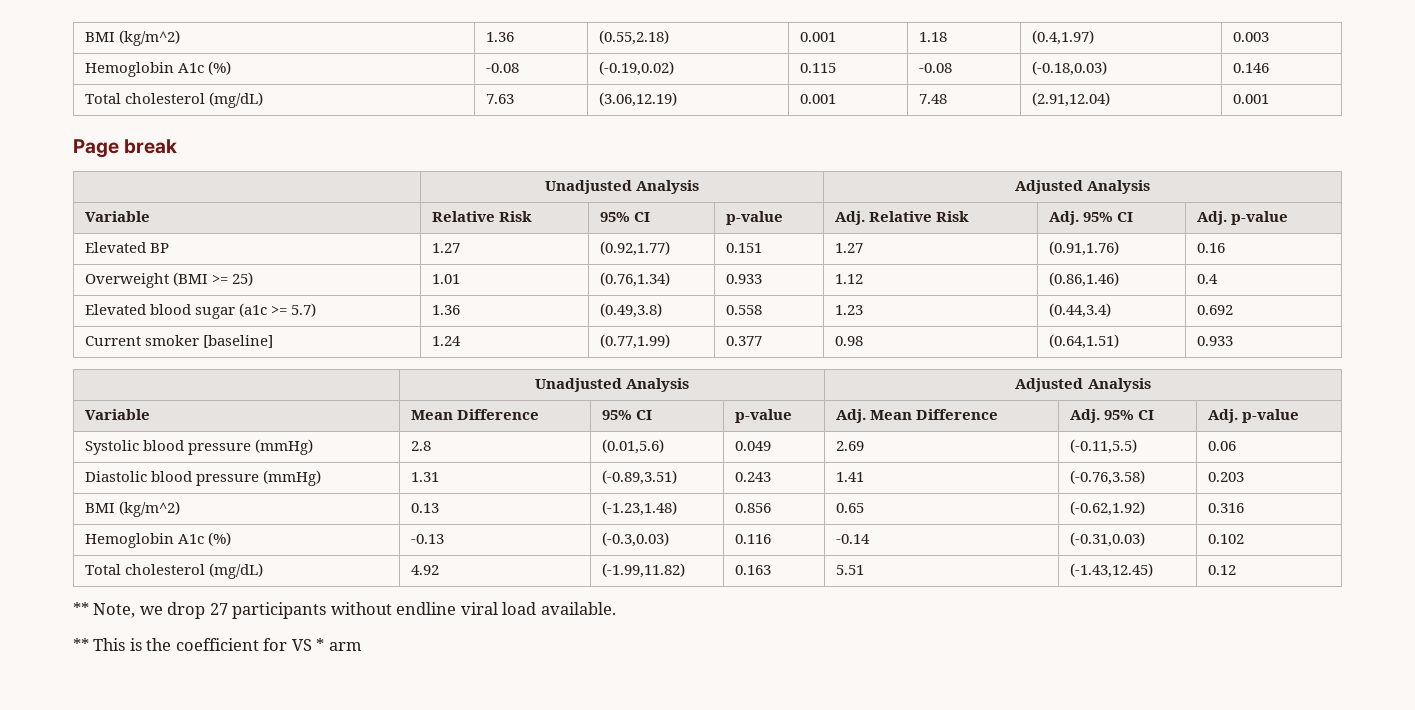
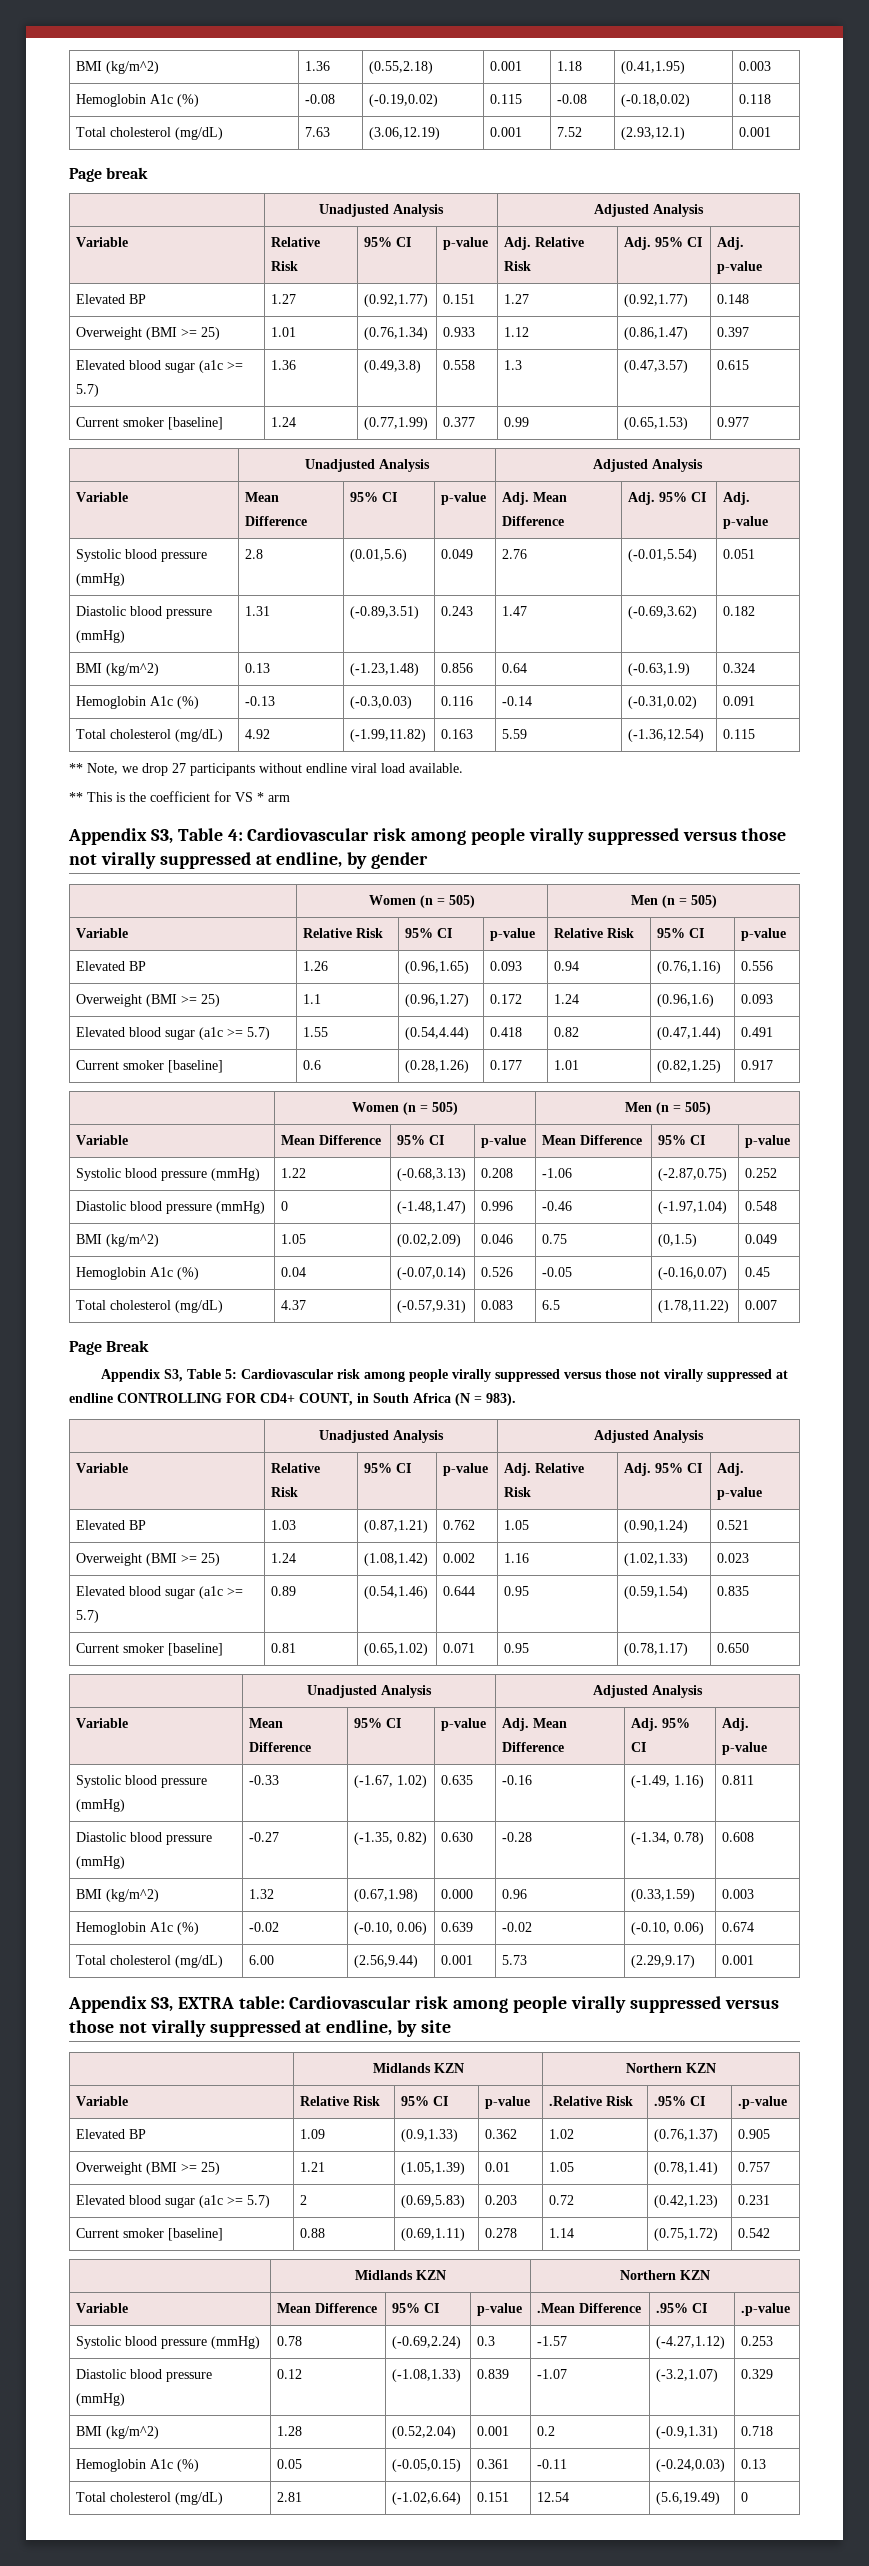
[1031,30,1094,45] (0.4,1.97) -> [621,61,686,74] (0.41,1.95)
[1031,61,1107,76] [1232,63,1269,73] (-0.18,0.03) | 0.146 -> [621,94,691,107] [739,94,772,104] (-0.18,0.02) | 0.118
[918,94,947,104] [1031,92,1110,107] 7.48 | (2.91,12.04) -> [557,127,583,137] [621,127,686,140] 7.52 | (2.93,12.1)
[1048,241,1119,256] [1196,243,1225,253] (0.91,1.76) | 0.16 -> [624,294,689,307] [717,294,750,304] (0.92,1.77) | 0.148
[1048,272,1119,287] [1196,274,1218,284] (0.86,1.46) | 0.4 -> [624,327,689,340] [717,327,750,337] (0.86,1.47) | 0.397
[834,305,863,315] [1048,303,1111,318] [1196,305,1233,315] 1.23 | (0.44,3.4) | 0.692 -> [504,360,523,370] [624,360,689,373] [717,360,750,370] 1.3 | (0.47,3.57) | 0.615
[834,336,863,346] [1048,334,1119,349] [1196,336,1233,346] 0.98 | (0.64,1.51) | 0.933 -> [504,417,530,427] [624,417,689,430] [717,417,750,427] 0.99 | (0.65,1.53) | 0.977
[835,441,864,451] [1069,439,1137,454] [1207,441,1236,451] 2.69 | (-0.11,5.5) | 0.06 -> [502,549,528,559] [628,549,698,562] [723,549,756,559] 2.76 | (-0.01,5.54) | 0.051
[835,472,864,482] [1069,470,1145,485] [1207,472,1244,482] 1.41 | (-0.76,3.58) | 0.203 -> [502,606,528,616] [628,606,698,619] [723,606,756,616] 1.47 | (-0.69,3.62) | 0.182
[835,503,864,513] [1069,501,1145,516] [1207,503,1244,513] 0.65 | (-0.62,1.92) | 0.316 -> [502,663,528,673] [628,663,691,676] [723,663,756,673] 0.64 | (-0.63,1.9) | 0.324
[1069,532,1145,547] [1207,534,1244,544] (-0.31,0.03) | 0.102 -> [628,696,698,709] [723,696,756,706] (-0.31,0.02) | 0.091
[835,565,864,575] [1069,563,1153,578] [1207,565,1236,575] 5.51 | (-1.43,12.45) | 0.12 -> [502,729,528,739] [628,729,705,742] [723,729,756,739] 5.59 | (-1.36,12.54) | 0.115
(362, 646) none -> [68,828,787,845] [69,852,429,869] [369,895,475,908] [630,895,717,908] [76,928,129,938] [303,928,384,938] [405,928,453,938] [490,928,536,941] [554,928,635,938] [657,928,705,938] [741,928,787,941] [76,961,147,971] [303,961,329,971] [405,961,470,974] [490,961,523,971] [554,961,580,971] [657,961,722,974] [741,961,774,971] [76,994,221,1007] [303,994,322,1004] [405,994,470,1007] [490,994,523,1004] [554,994,580,1004] [657,994,715,1007] [741,994,774,1004] [76,1027,271,1040] [303,1027,329,1037] [405,1027,470,1040] [490,1027,523,1037] [554,1027,580,1037] [657,1027,722,1040] [741,1027,774,1037] [76,1060,224,1073] [303,1060,322,1070] [405,1060,470,1073] [490,1060,523,1070] [554,1060,580,1070] [657,1060,722,1073] [741,1060,774,1070] [352,1102,458,1115] [624,1102,711,1115] [76,1135,129,1145] [281,1135,382,1145] [397,1135,445,1145] [481,1135,527,1148] [542,1135,643,1145] [658,1135,706,1145] [745,1135,791,1148] [76,1168,261,1181] [281,1168,307,1178] [397,1168,467,1181] [481,1168,514,1178] [542,1168,573,1178] [658,1168,728,1181] [745,1168,778,1178] [76,1201,266,1214] [281,1201,289,1211] [397,1201,467,1214] [481,1201,514,1211] [542,1201,573,1211] [658,1201,728,1214] [745,1201,778,1211] [76,1234,160,1247] [281,1234,307,1244] [397,1234,462,1247] [481,1234,514,1244] [542,1234,568,1244] [658,1234,698,1247] [745,1234,778,1244] [76,1267,200,1280] [281,1267,307,1277] [397,1267,467,1280] [481,1267,514,1277] [542,1267,573,1277] [658,1267,728,1280] [745,1267,771,1277] [76,1300,224,1313] [281,1300,307,1310] [397,1300,467,1313] [481,1300,514,1310] [542,1300,561,1310] [658,1300,730,1313] [745,1300,778,1310] [69,1340,150,1355] [100,1369,788,1382] [69,1393,516,1406] [319,1430,444,1443] [594,1430,704,1443] [76,1463,129,1473] [271,1463,321,1473] [271,1487,299,1497] [364,1463,412,1473] [443,1463,489,1476] [504,1463,585,1476] [504,1487,532,1497] [624,1463,703,1476] [717,1463,745,1476] [717,1487,763,1500] [76,1520,147,1530] [271,1520,297,1530] [364,1520,429,1533] [443,1520,476,1530] [504,1520,530,1530] [624,1520,689,1533] [717,1520,750,1530] [76,1553,221,1566] [271,1553,297,1563] [364,1553,429,1566] [443,1553,476,1563] [504,1553,530,1563] [624,1553,689,1566] [717,1553,750,1563] [76,1586,244,1599] [76,1610,100,1623] [271,1586,297,1596] [364,1586,429,1599] [443,1586,476,1596] [504,1586,530,1596] [624,1586,689,1599] [717,1586,750,1596] [76,1643,224,1656] [271,1643,297,1653] [364,1643,429,1656] [443,1643,476,1653] [504,1643,530,1653] [624,1643,689,1656] [717,1643,750,1653] [307,1685,432,1698] [593,1685,703,1698] [76,1718,129,1728] [249,1718,284,1728] [249,1742,312,1752] [354,1718,402,1728] [441,1718,487,1731] [502,1718,568,1731] [502,1742,565,1752] [631,1718,691,1731] [631,1742,647,1752] [722,1718,750,1731] [722,1742,768,1755] [76,1775,208,1788] [76,1799,126,1812] [249,1775,280,1785] [354,1775,428,1788] [441,1775,474,1785] [502,1775,533,1785] [631,1775,705,1788] [722,1775,755,1785] [76,1832,213,1845] [76,1856,126,1869] [249,1832,280,1842] [354,1832,428,1845] [441,1832,474,1842] [502,1832,533,1842] [631,1832,705,1845] [722,1832,755,1842] [76,1889,160,1902] [249,1889,275,1899] [354,1889,419,1902] [441,1889,474,1899] [502,1889,528,1899] [631,1889,696,1902] [722,1889,755,1899] [76,1922,200,1935] [249,1922,280,1932] [354,1922,428,1935] [441,1922,474,1932] [502,1922,533,1932] [631,1922,705,1935] [722,1922,755,1932] [76,1955,224,1968] [249,1955,275,1965] [354,1955,419,1968] [441,1955,474,1965] [502,1955,528,1965] [631,1955,696,1968] [722,1955,755,1965] [68,1996,779,2013] [69,2020,452,2037] [372,2063,464,2073] [626,2063,716,2073] [76,2096,129,2106] [300,2096,381,2106] [401,2096,449,2106] [485,2096,531,2109] [549,2096,634,2106] [654,2096,706,2106] [738,2096,788,2109] [76,2129,147,2139] [300,2129,326,2139] [401,2129,459,2142] [485,2129,518,2139] [549,2129,575,2139] [654,2129,719,2142] [738,2129,771,2139] [76,2162,221,2175] [300,2162,326,2172] [401,2162,466,2175] [485,2162,511,2172] [549,2162,575,2172] [654,2162,719,2175] [738,2162,771,2172] [76,2195,271,2208] [300,2195,308,2205] [401,2195,466,2208] [485,2195,518,2205] [549,2195,575,2205] [654,2195,719,2208] [738,2195,771,2205] [76,2228,224,2241] [300,2228,326,2238] [401,2228,466,2241] [485,2228,518,2238] [549,2228,575,2238] [654,2228,719,2241] [738,2228,771,2238] [355,2270,446,2280] [620,2270,710,2280] [76,2303,129,2313] [277,2303,378,2313] [392,2303,440,2313] [477,2303,523,2316] [537,2303,642,2313] [656,2303,708,2313] [741,2303,791,2316] [76,2336,261,2349] [277,2336,303,2346] [392,2336,462,2349] [477,2336,496,2346] [537,2336,568,2346] [656,2336,726,2349] [741,2336,774,2346] [76,2369,213,2382] [76,2393,126,2406] [277,2369,303,2379] [392,2369,462,2382] [477,2369,510,2379] [537,2369,568,2379] [656,2369,719,2382] [741,2369,774,2379] [76,2426,160,2439] [277,2426,303,2436] [392,2426,457,2439] [477,2426,510,2436] [537,2426,556,2436] [656,2426,719,2439] [741,2426,774,2436] [76,2459,200,2472] [277,2459,303,2469] [392,2459,462,2472] [477,2459,510,2469] [537,2459,568,2469] [656,2459,726,2472] [741,2459,767,2469] [76,2492,224,2505] [277,2492,303,2502] [392,2492,462,2505] [477,2492,510,2502] [537,2492,570,2502] [656,2492,721,2505] [741,2492,749,2502] // Appendix S3, Table 4: Cardiovascular risk among people virally suppressed versus those not virally suppressed at endline, by gender // | Women (n = 505) | Men (n = 505) // Variable | Relative Risk | 95% CI | p-value | Relative Risk | 95% CI | p-value // Elevated BP | 1.26 | (0.96,1.65) | 0.093 | 0.94 | (0.76,1.16) | 0.556 // Overweight (BMI >= 25) | 1.1 | (0.96,1.27) | 0.172 | 1.24 | (0.96,1.6) | 0.093 // Elevated blood sugar (a1c >= 5.7) | 1.55 | (0.54,4.44) | 0.418 | 0.82 | (0.47,1.44) | 0.491 // Current smoker [baseline] | 0.6 | (0.28,1.26) | 0.177 | 1.01 | (0.82,1.25) | 0.917 // | Women (n = 505) | Men (n = 505) // Variable | Mean Difference | 95% CI | p-value | Mean Difference | 95% CI | p-value // Systolic blood pressure (mmHg) | 1.22 | (-0.68,3.13) | 0.208 | -1.06 | (-2.87,0.75) | 0.252 // Diastolic blood pressure (mmHg) | 0 | (-1.48,1.47) | 0.996 | -0.46 | (-1.97,1.04) | 0.548 // BMI (kg/m^2) | 1.05 | (0.02,2.09) | 0.046 | 0.75 | (0,1.5) | 0.049 // Hemoglobin A1c (%) | 0.04 | (-0.07,0.14) | 0.526 | -0.05 | (-0.16,0.07) | 0.45 // Total cholesterol (mg/dL) | 4.37 | (-0.57,9.31) | 0.083 | 6.5 | (1.78,11.22) | 0.007 // Page Break // Appendix S3, Table 5: Cardiovascular risk among people virally suppressed versus those not virally suppressed at endline CONTROLLING FOR CD4+ COUNT, in South Africa (N = 983). // | Unadjusted Analysis | Adjusted Analysis // Variable | Relative Risk | 95% CI | p-value | Adj. Relative Risk | Adj. 95% CI | Adj. p-value // Elevated BP | 1.03 | (0.87,1.21) | 0.762 | 1.05 | (0.90,1.24) | 0.521 // Overweight (BMI >= 25) | 1.24 | (1.08,1.42) | 0.002 | 1.16 | (1.02,1.33) | 0.023 // Elevated blood sugar (a1c >= 5.7) | 0.89 | (0.54,1.46) | 0.644 | 0.95 | (0.59,1.54) | 0.835 // Current smoker [baseline] | 0.81 | (0.65,1.02) | 0.071 | 0.95 | (0.78,1.17) | 0.650 // | Unadjusted Analysis | Adjusted Analysis // Variable | Mean Difference | 95% CI | p-value | Adj. Mean Difference | Adj. 95% CI | Adj. p-value // Systolic blood pressure (mmHg) | -0.33 | (-1.67, 1.02) | 0.635 | -0.16 | (-1.49, 1.16) | 0.811 // Diastolic blood pressure (mmHg) | -0.27 | (-1.35, 0.82) | 0.630 | -0.28 | (-1.34, 0.78) | 0.608 // BMI (kg/m^2) | 1.32 | (0.67,1.98) | 0.000 | 0.96 | (0.33,1.59) | 0.003 // Hemoglobin A1c (%) | -0.02 | (-0.10, 0.06) | 0.639 | -0.02 | (-0.10, 0.06) | 0.674 // Total cholesterol (mg/dL) | 6.00 | (2.56,9.44) | 0.001 | 5.73 | (2.29,9.17) | 0.001 // Appendix S3, EXTRA table: Cardiovascular risk among people virally suppressed versus those not virally suppressed at endline, by site // | Midlands KZN | Northern KZN // Variable | Relative Risk | 95% CI | p-value | .Relative Risk | .95% CI | .p-value // Elevated BP | 1.09 | (0.9,1.33) | 0.362 | 1.02 | (0.76,1.37) | 0.905 // Overweight (BMI >= 25) | 1.21 | (1.05,1.39) | 0.01 | 1.05 | (0.78,1.41) | 0.757 // Elevated blood sugar (a1c >= 5.7) | 2 | (0.69,5.83) | 0.203 | 0.72 | (0.42,1.23) | 0.231 // Current smoker [baseline] | 0.88 | (0.69,1.11) | 0.278 | 1.14 | (0.75,1.72) | 0.542 // | Midlands KZN | Northern KZN // Variable | Mean Difference | 95% CI | p-value | .Mean Difference | .95% CI | .p-value // Systolic blood pressure (mmHg) | 0.78 | (-0.69,2.24) | 0.3 | -1.57 | (-4.27,1.12) | 0.253 // Diastolic blood pressure (mmHg) | 0.12 | (-1.08,1.33) | 0.839 | -1.07 | (-3.2,1.07) | 0.329 // BMI (kg/m^2) | 1.28 | (0.52,2.04) | 0.001 | 0.2 | (-0.9,1.31) | 0.718 // Hemoglobin A1c (%) | 0.05 | (-0.05,0.15) | 0.361 | -0.11 | (-0.24,0.03) | 0.13 // Total cholesterol (mg/dL) | 2.81 | (-1.02,6.64) | 0.151 | 12.54 | (5.6,19.49) | 0

